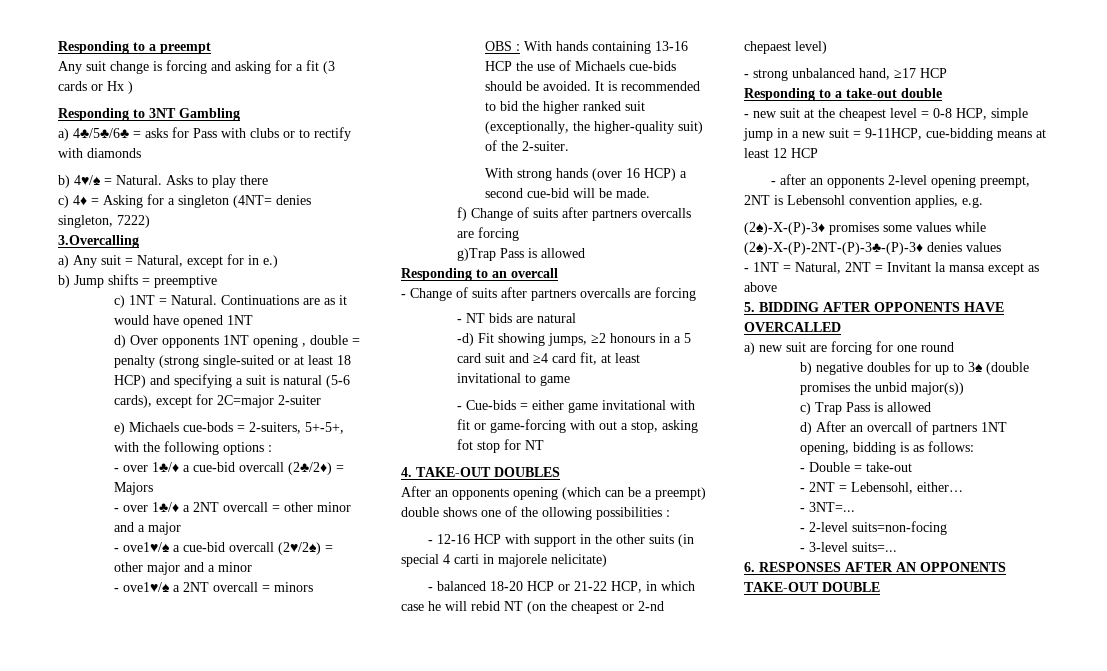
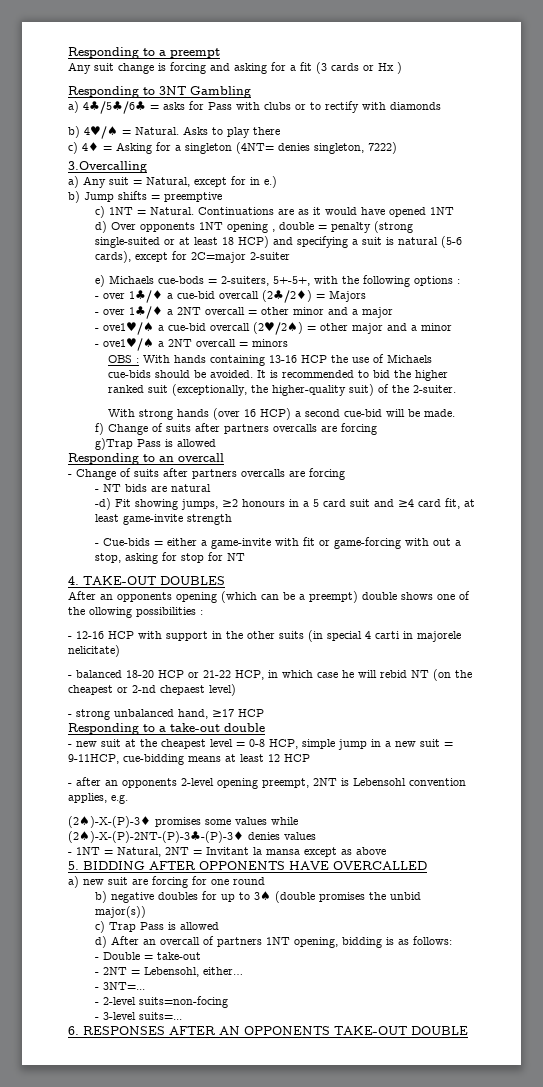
[456,373,570,386] invitational to game -> [122,514,232,525] game-invite strength
[567,400,666,413] game invitational -> [200,538,271,549] a game-invite
[456,439,473,450] fot -> [161,552,177,561] for

